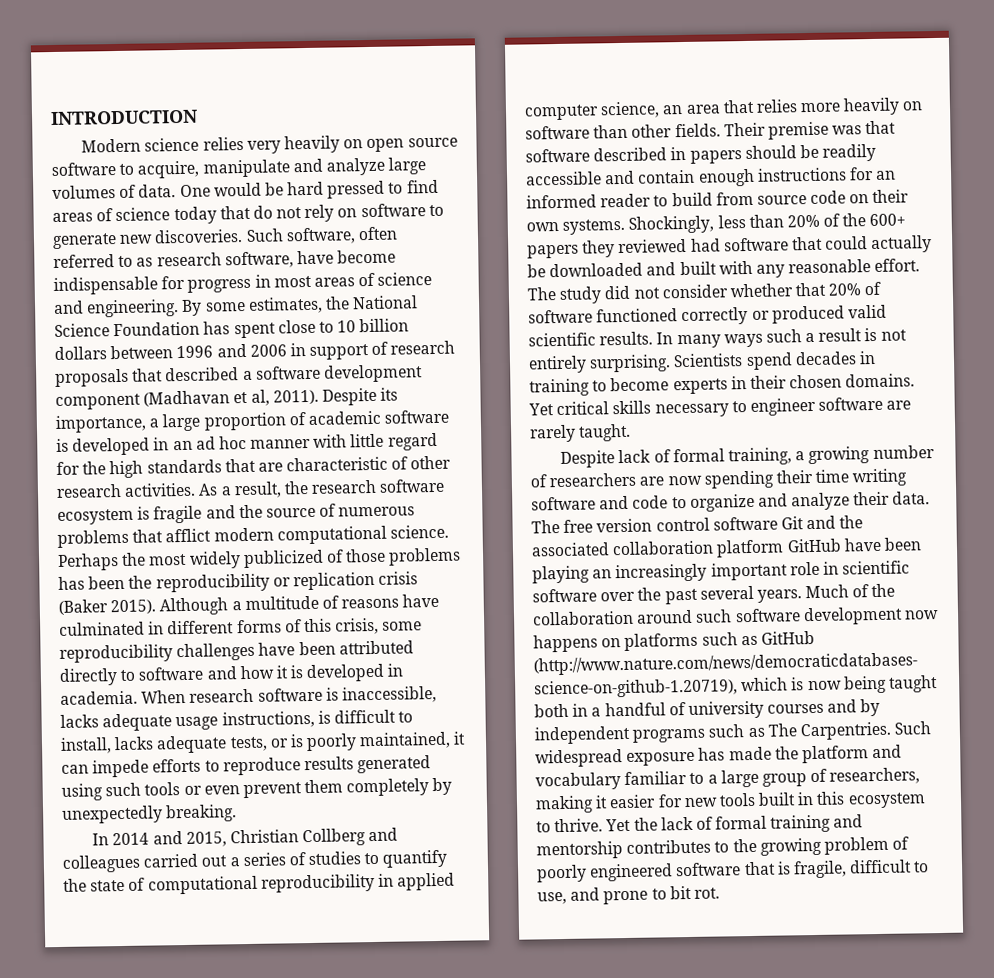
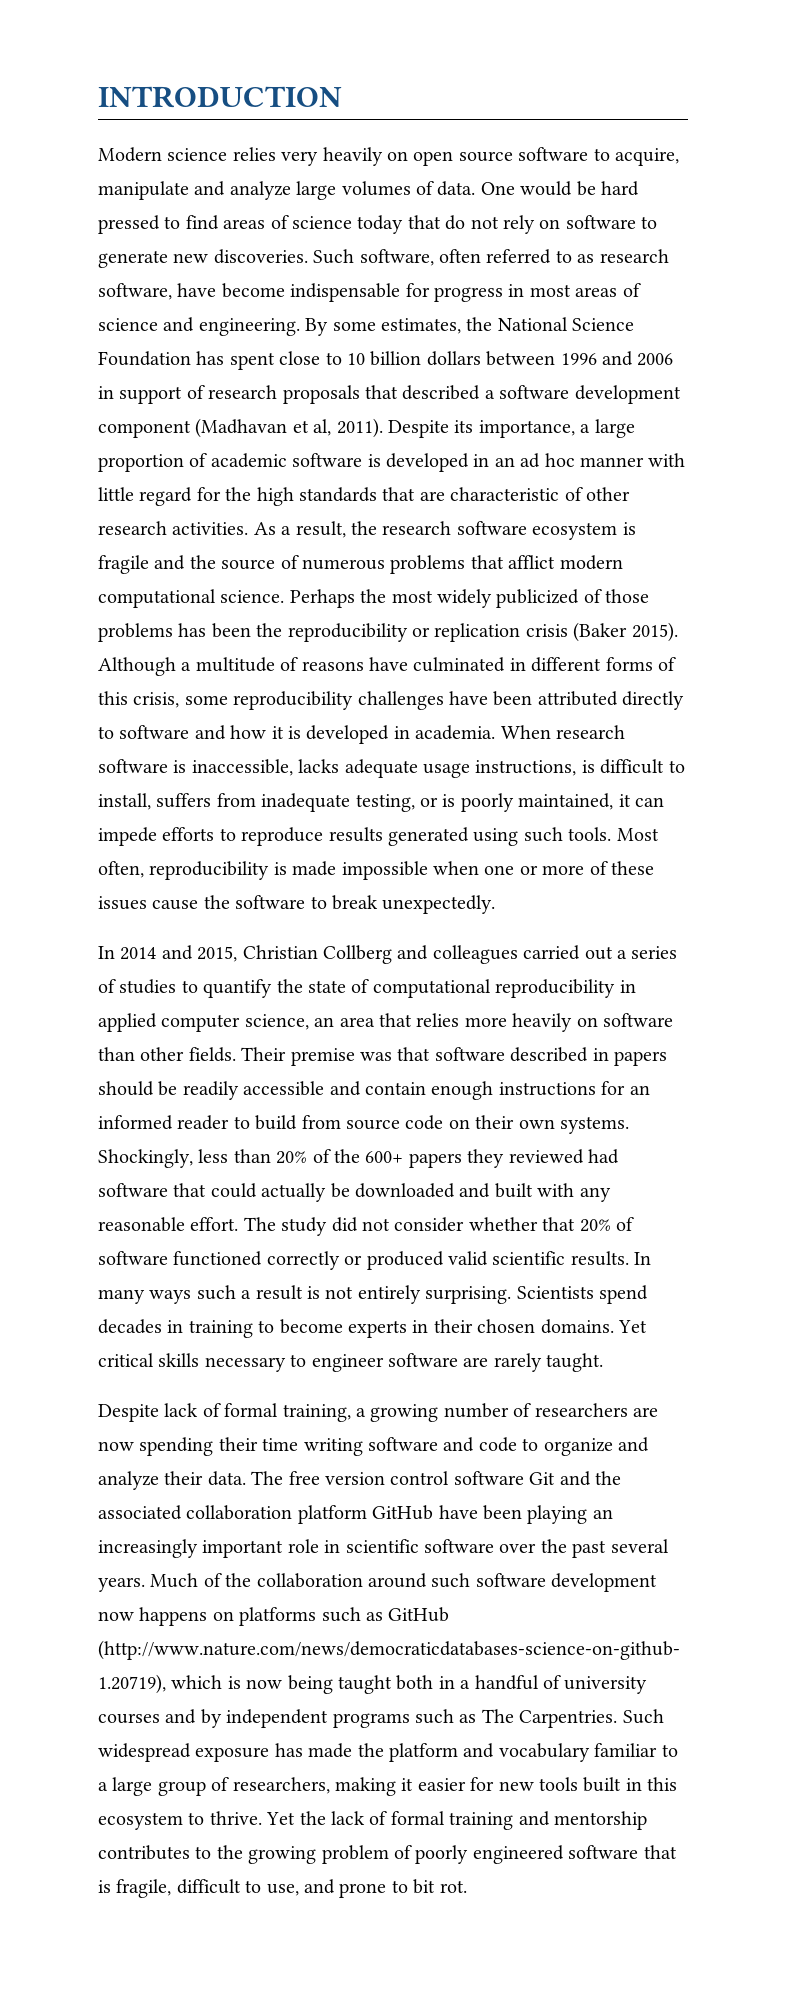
[114,735,268,754] lacks adequate tests, -> [156,793,415,812] suffers from inadequate testing,
[144,777,453,799] [61,804,238,824] tools or even prevent them completely by unexpectedly breaking. -> [568,827,659,841] [98,861,654,880] [98,895,496,914] tools. Most often, reproducibility is made impossible when one or more of these issues cause the software to break unexpectedly.

